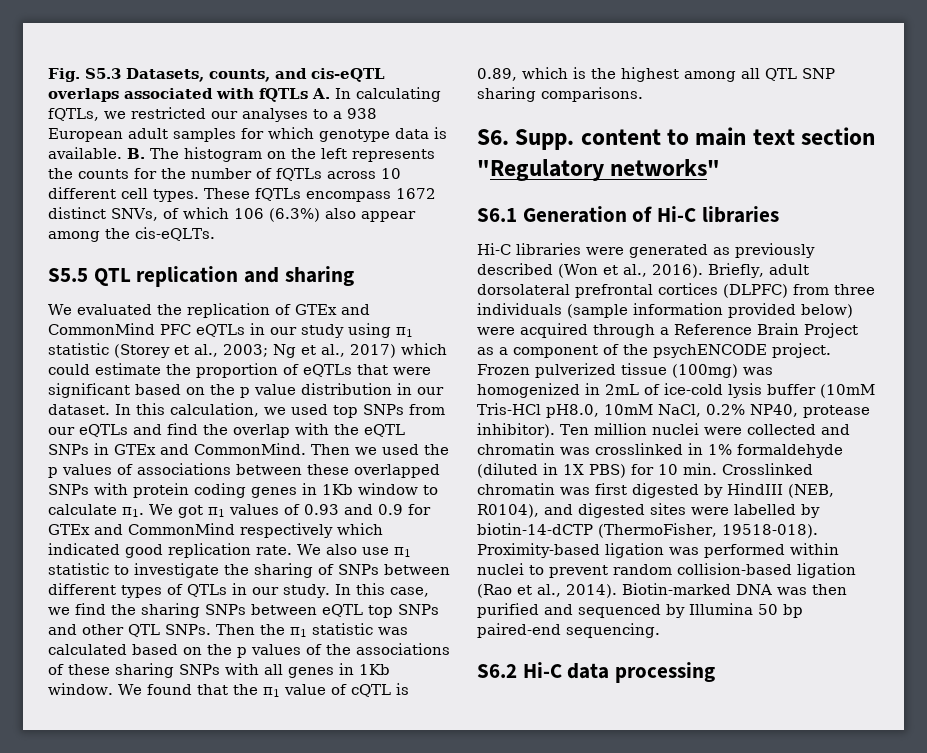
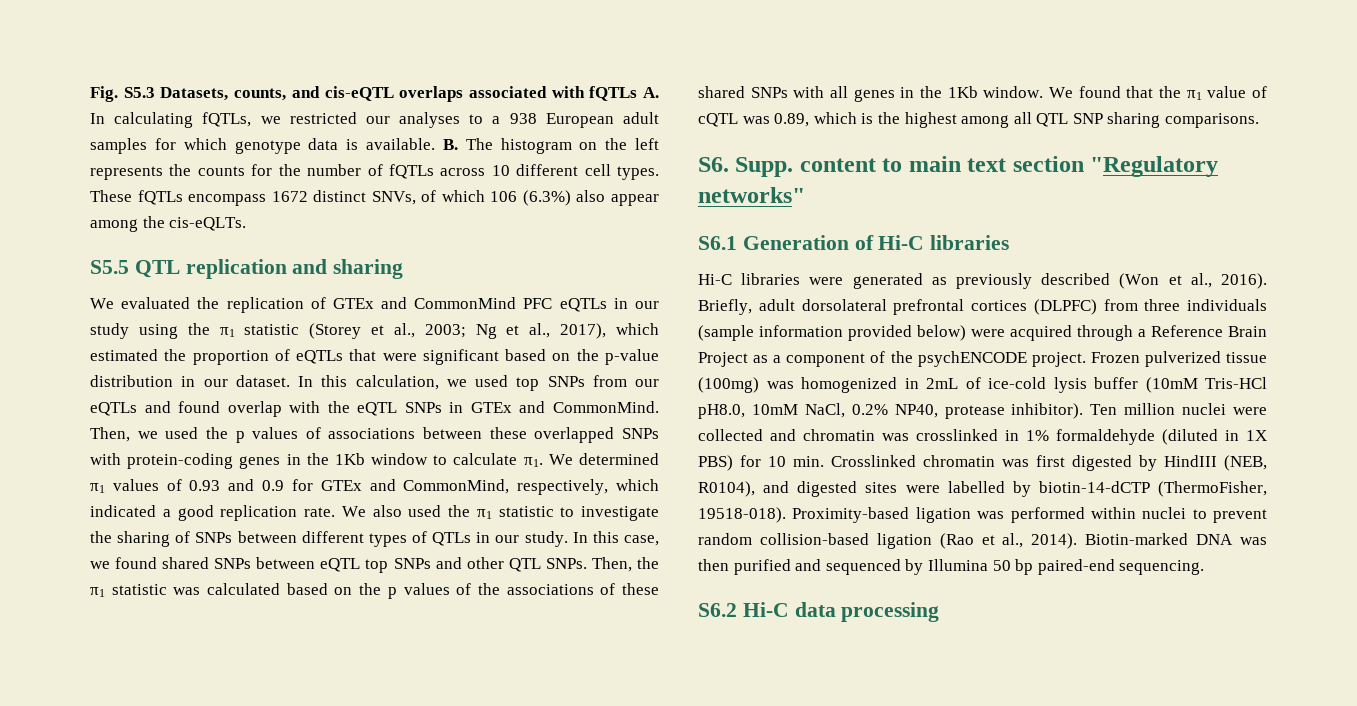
(391, 330) none -> [187,323,210,335] the
[350,343,447,358] [48,363,161,375] 2017) which could estimate -> [560,323,659,339] [90,349,158,361] 2017), which estimated
[240,384,296,398] p value -> [604,349,659,365] p-value
[167,423,228,435] find the -> [178,401,221,413] found
[311,444,350,455] Then -> [90,427,130,442] Then,
[133,483,317,498] protein coding genes in -> [127,453,329,469] protein-coding genes in the
[177,505,203,518] got -> [579,453,659,465] determined
[128,523,333,538] CommonMind respectively -> [403,479,609,495] CommonMind, respectively,
(120, 549) none -> [162,509,171,517] a
[361,547,389,555] use -> [408,505,470,517] used the
[75,603,200,618] find the sharing -> [115,557,210,569] found shared
[216,624,255,635] Then -> [591,557,632,572] Then,
[115,663,174,678] sharing -> [698,86,745,98] shared
(354, 669) none -> [920,86,942,98] the
[395,683,409,695] is -> [742,116,770,124] was

